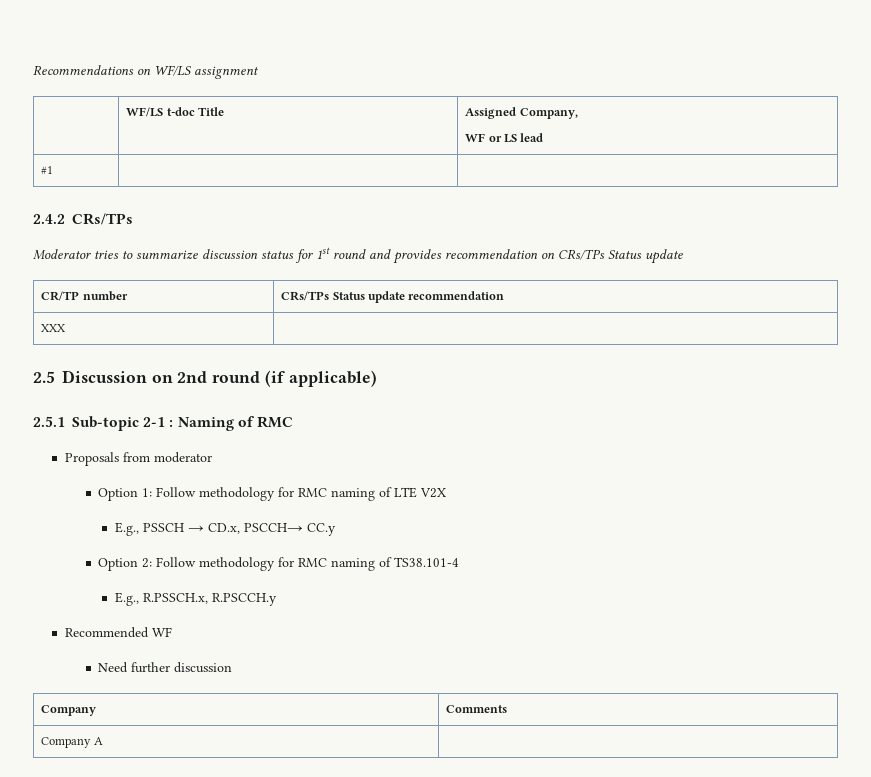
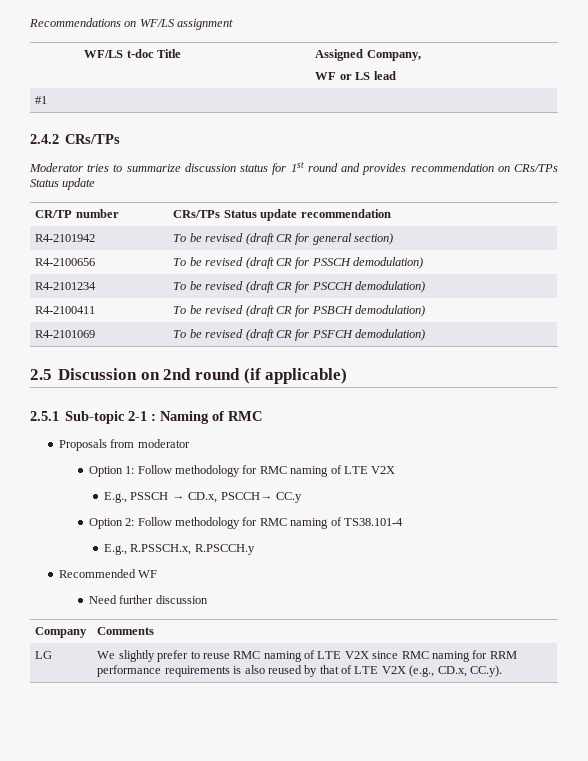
[41,324,67,332] XXX | -> [35,234,96,242] [173,233,394,245] [35,258,96,266] [173,257,424,269] [35,282,97,290] [173,281,426,293] [35,306,96,314] [173,305,426,317] [35,330,96,338] [173,329,426,341] R4-2101942 | To be revised (draft CR for general section) // R4-2100656 | To be revised (draft CR for PSSCH demodulation) // R4-2101234 | To be revised (draft CR for PSCCH demodulation) // R4-2100411 | To be revised (draft CR for PSBCH demodulation) // R4-2101069 | To be revised (draft CR for PSFCH demodulation)
[41,737,103,748] Company A | -> [35,651,53,659] [97,650,517,662] [97,665,502,677] LG | We slightly prefer to reuse RMC naming of LTE V2X since RMC naming for RRM performance requirements is also reused by that of LTE V2X (e.g., CD.x, CC.y).

